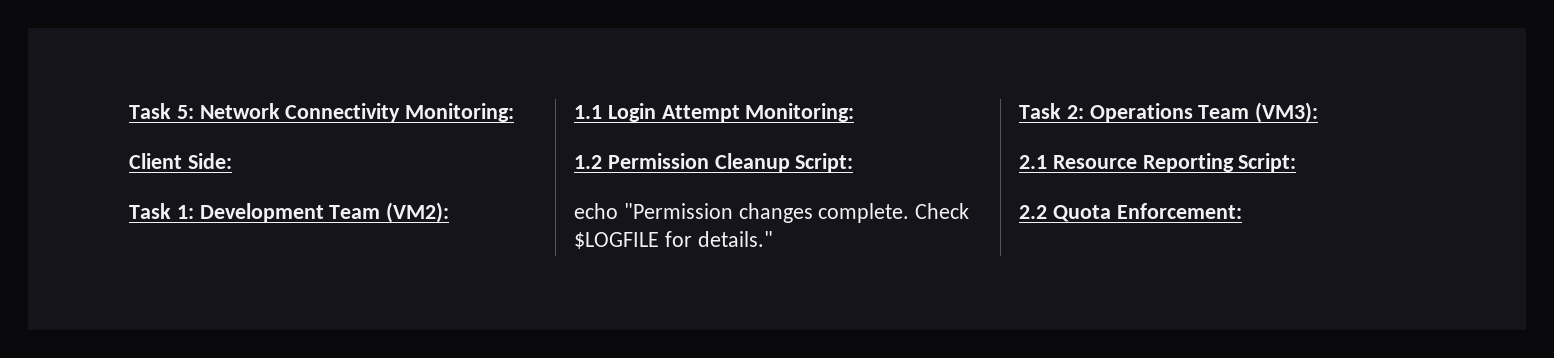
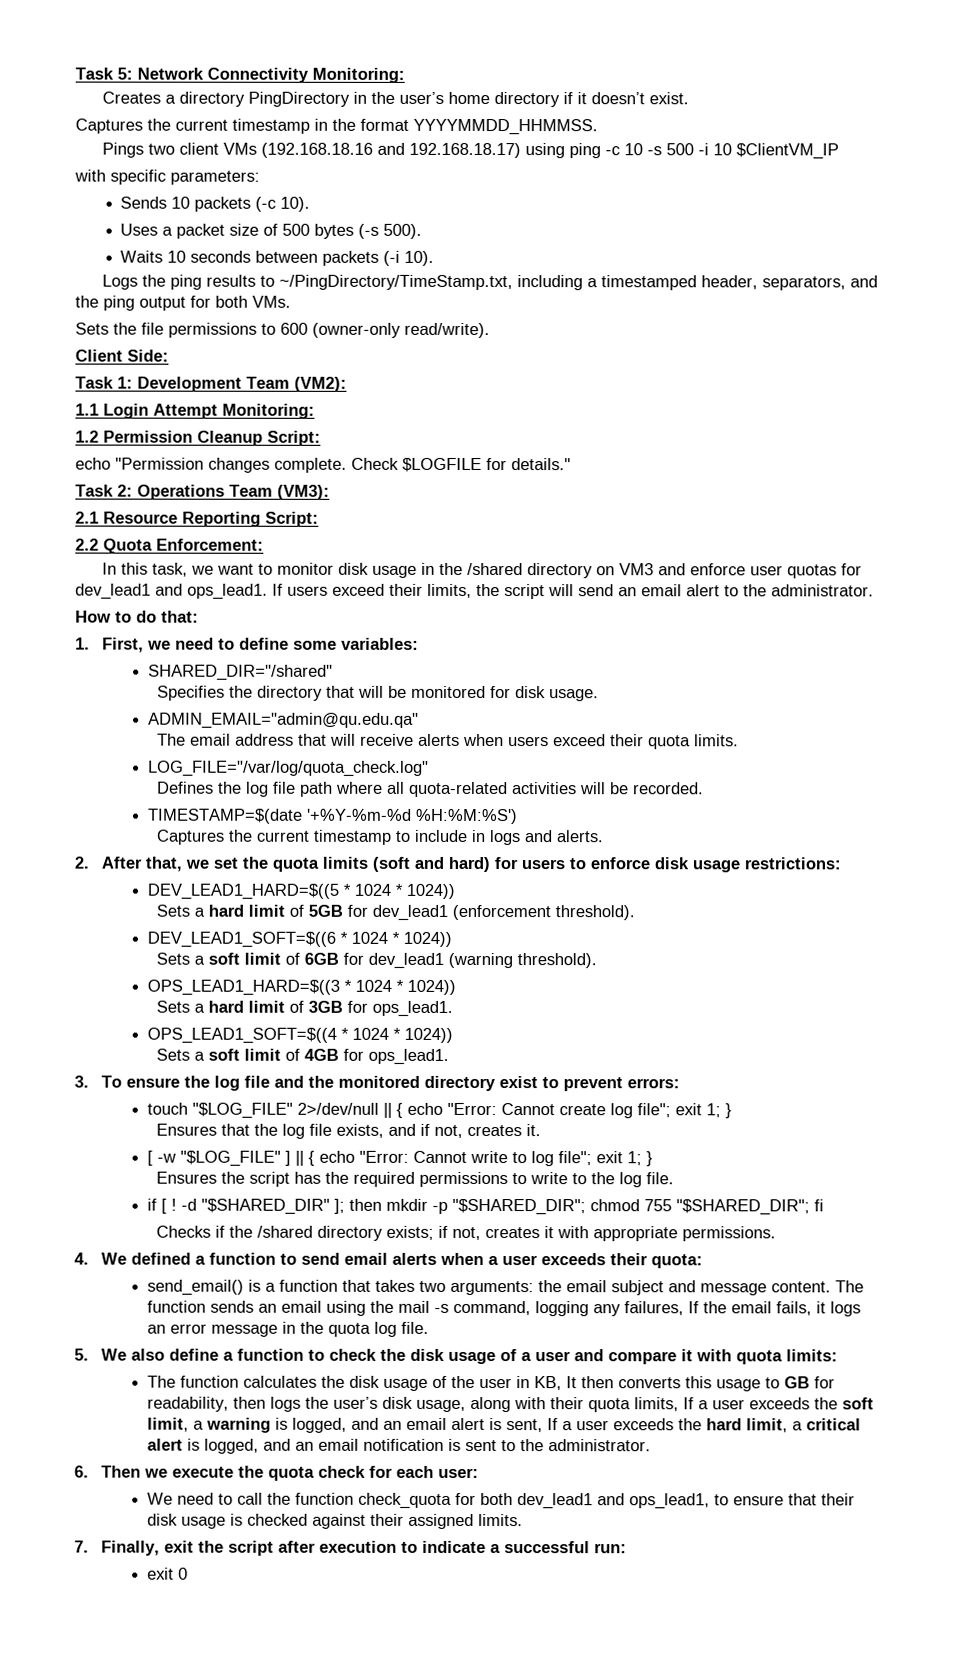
(515, 112) none -> [101,91,689,108] [75,118,598,136] [101,142,839,160] [74,169,260,185] [120,196,311,212] [120,223,423,239] [120,250,435,266] [101,274,878,291] [75,295,291,311] [75,322,490,339] // Creates a directory PingDirectory in the user’s home directory if it doesn’t exist. // Captures the current timestamp in the format YYYYMMDD_HHMMSS. // Pings two client VMs (192.168.18.16 and 192.168.18.17) using ping -c 10 -s 500 -i 10 $ClientVM_IP // with specific parameters: // Sends 10 packets (-c 10). // Uses a packet size of 500 bytes (-s 500). // Waits 10 seconds between packets (-i 10). // Logs the ping results to ~/PingDirectory/TimeStamp.txt, including a timestamped header, separators, and the ping output for both VMs. // Sets the file permissions to 600 (owner-only read/write).
(1242, 211) none -> [101,562,862,579] [75,583,874,600] [75,610,199,623] [75,637,420,653] [147,664,333,681] [156,685,599,702] [147,712,419,729] [156,733,739,750] [147,760,429,777] [156,781,704,798] [147,808,518,825] [155,829,604,846] [74,856,842,873] [146,883,455,900] [155,904,635,921] [146,931,452,948] [155,952,597,969] [146,979,456,996] [155,1000,453,1017] [146,1027,453,1044] [155,1048,449,1065] [74,1075,681,1092] [146,1102,732,1119] [155,1123,541,1139] [146,1150,653,1167] [155,1171,674,1188] [146,1198,824,1216] [155,1225,776,1242] [74,1252,704,1269] [146,1279,864,1296] [146,1300,861,1317] [146,1321,429,1337] [74,1348,839,1365] [146,1375,835,1392] [146,1396,874,1413] [146,1417,861,1433] [146,1438,651,1454] [74,1465,480,1481] [146,1492,855,1510] [146,1513,523,1529] [74,1540,628,1556] [146,1567,188,1580] // In this task, we want to monitor disk usage in the /shared directory on VM3 and enforce user quotas for dev_lead1 and ops_lead1. If users exceed their limits, the script will send an email alert to the administrator. // How to do that: // 1. First, we need to define some variables: // SHARED_DIR="/shared" // Specifies the directory that will be monitored for disk usage. // ADMIN_EMAIL="admin@qu.edu.qa" // The email address that will receive alerts when users exceed their quota limits. // LOG_FILE="/var/log/quota_check.log" // Defines the log file path where all quota-related activities will be recorded. // TIMESTAMP=$(date '+%Y-%m-%d %H:%M:%S') // Captures the current timestamp to include in logs and alerts. // 2. After that, we set the quota limits (soft and hard) for users to enforce disk usage restrictions: // DEV_LEAD1_HARD=$((5 * 1024 * 1024)) // Sets a hard limit of 5GB for dev_lead1 (enforcement threshold). // DEV_LEAD1_SOFT=$((6 * 1024 * 1024)) // Sets a soft limit of 6GB for dev_lead1 (warning threshold). // OPS_LEAD1_HARD=$((3 * 1024 * 1024)) // Sets a hard limit of 3GB for ops_lead1. // OPS_LEAD1_SOFT=$((4 * 1024 * 1024)) // Sets a soft limit of 4GB for ops_lead1. // 3. To ensure the log file and the monitored directory exist to prevent errors: // touch "$LOG_FILE" 2>/dev/null || { echo "Error: Cannot create log file"; exit 1; } // Ensures that the log file exists, and if not, creates it. // [ -w "$LOG_FILE" ] || { echo "Error: Cannot write to log file"; exit 1; } // Ensures the script has the required permissions to write to the log file. // if [ ! -d "$SHARED_DIR" ]; then mkdir -p "$SHARED_DIR"; chmod 755 "$SHARED_DIR"; fi // Checks if the /shared directory exists; if not, creates it with appropriate permissions. // 4. We defined a function to send email alerts when a user exceeds their quota: // send_email() is a function that takes two arguments: the email subject and message content. The function sends an email using the mail -s command, logging any failures, If the email fails, it logs an error message in the quota log file. // 5. We also define a function to check the disk usage of a user and compare it with quota limits: // The function calculates the disk usage of the user in KB, It then converts this usage to GB for readability, then logs the user’s disk usage, along with their quota limits, If a user exceeds the soft limit, a warning is logged, and an email alert is sent, If a user exceeds the hard limit, a critical alert is logged, and an email notification is sent to the administrator. // 6. Then we execute the quota check for each user: // We need to call the function check_quota for both dev_lead1 and ops_lead1, to ensure that their disk usage is checked against their assigned limits. // 7. Finally, exit the script after execution to indicate a successful run: // exit 0

